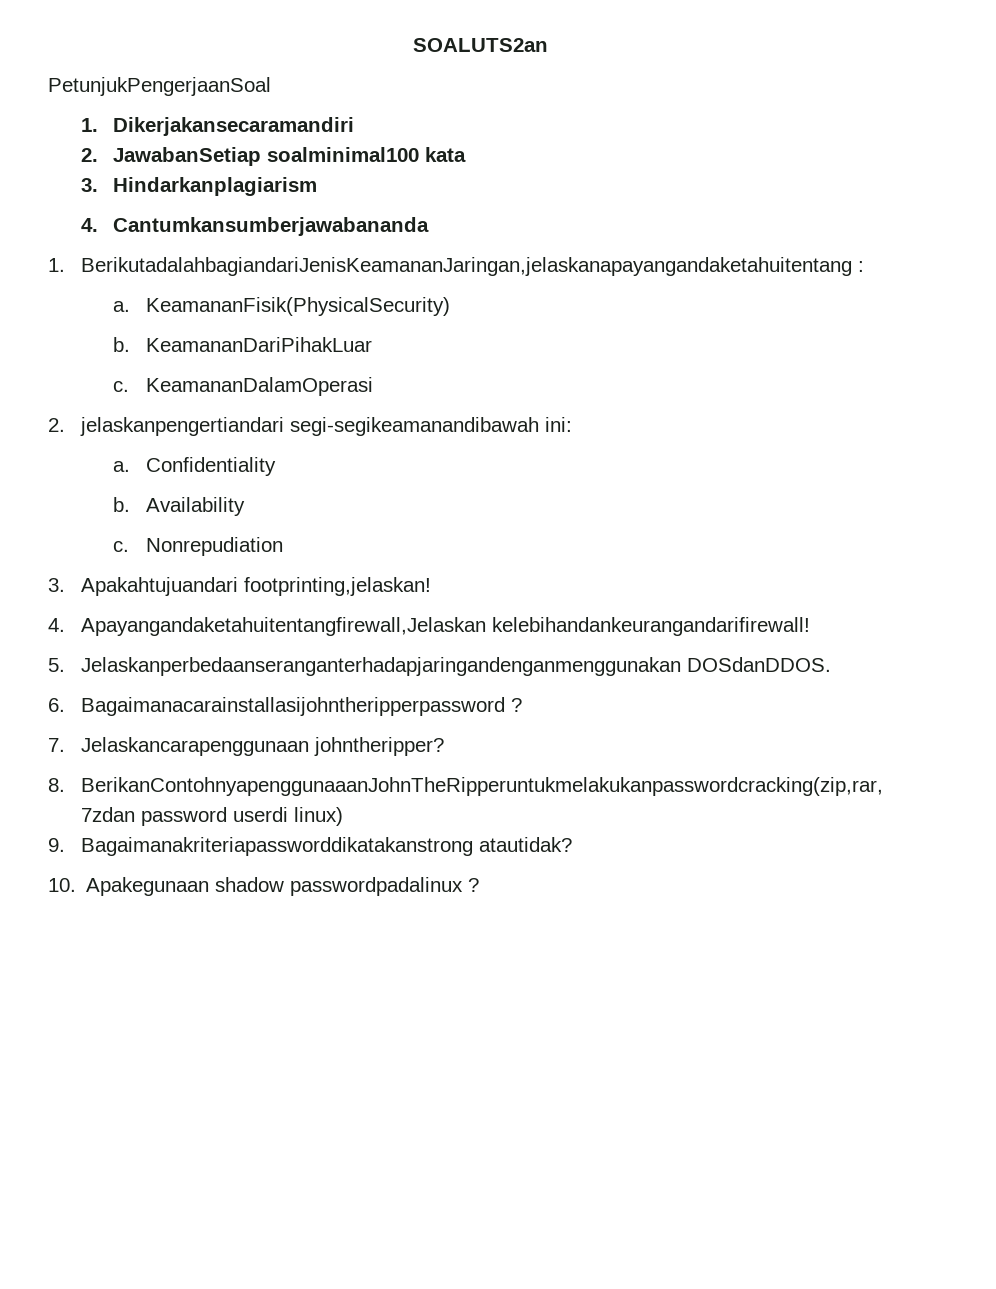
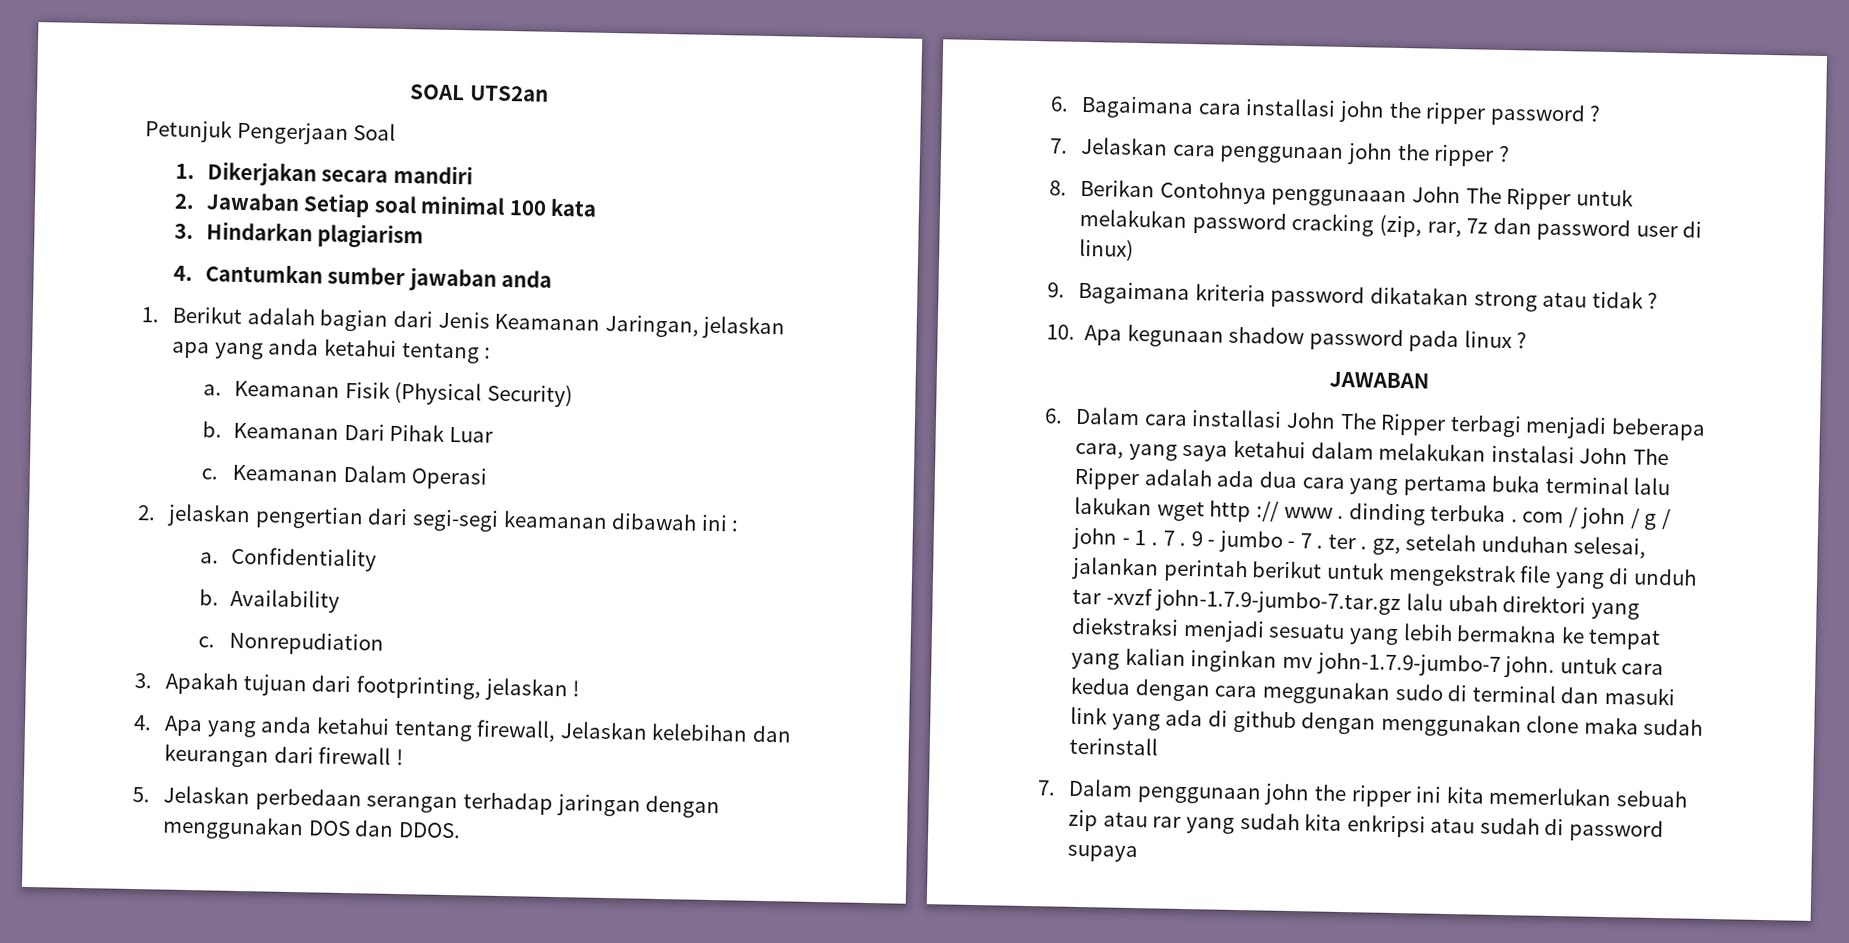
[412,38,548,52] [48,77,271,96] [80,117,355,136] [80,147,420,166] SOALUTS2an // PetunjukPengerjaanSoal // 1. Dikerjakansecaramandiri // 2. JawabanSetiap soalminimal100 -> [409,84,549,102] [145,119,397,145] [175,161,473,187] [174,192,547,218] SOAL UTS2an // Petunjuk Pengerjaan Soal // 1. Dikerjakan secara mandiri // 2. Jawaban Setiap soal minimal 100
[113,177,318,196] [80,217,430,236] [48,257,864,276] [113,297,450,316] [113,337,372,352] [113,377,373,396] [48,417,572,436] Hindarkanplagiarism // 4. Cantumkansumberjawabananda // 1. BerikutadalahbagiandariJenisKeamananJaringan,jelaskanapayangandaketahuitentang : // a. KeamananFisik(PhysicalSecurity) // b. KeamananDariPihakLuar // c. KeamananDalamOperasi // 2. jelaskanpengertiandari segi-segikeamanandibawah ini: -> [205,221,425,249] [173,264,553,292] [141,305,786,340] [172,338,492,364] [202,380,573,408] [201,421,493,443] [200,464,488,490] [137,503,740,532] Hindarkan plagiarism // 4. Cantumkan sumber jawaban anda // 1. Berikut adalah bagian dari Jenis Keamanan Jaringan, jelaskan apa yang anda ketahui tentang : // a. Keamanan Fisik (Physical Security) // b. Keamanan Dari Pihak Luar // c. Keamanan Dalam Operasi // 2. jelaskan pengertian dari segi-segi keamanan dibawah ini :
[80,577,431,596] [48,617,810,636] [48,657,831,676] [48,697,522,716] [48,737,444,756] [48,777,883,796] [80,807,343,826] [48,837,572,856] [48,877,480,896] Apakahtujuandari footprinting,jelaskan! // 4. Apayangandaketahuitentangfirewall,Jelaskan kelebihandankeurangandarifirewall! // 5. Jelaskanperbedaanseranganterhadapjaringandenganmenggunakan DOSdanDDOS. // 6. Bagaimanacarainstallasijohntheripperpassword ? // 7. Jelaskancarapenggunaan johntheripper? // 8. BerikanContohnyapenggunaaanJohnTheRipperuntukmelakukanpasswordcracking(zip,rar, 7zdan password userdi linux) // 9. Bagaimanakriteriapassworddikatakanstrong atautidak? // 10. Apakegunaan shadow passwordpadalinux ? -> [165,671,581,702] [133,715,792,743] [164,743,404,768] [132,785,721,819] [162,815,461,841] [1050,95,1602,127] [1050,136,1510,167] [1049,178,1634,211] [1079,208,1703,242] [1079,238,1135,261] [1047,281,1659,312] [1046,323,1528,353] [1328,371,1429,389] [1044,406,1706,441] [1075,439,1669,466] [1074,467,1672,497] [1074,496,1671,530] [1072,527,1647,559] [1071,556,1697,589] [1072,587,1640,620] [1071,616,1662,651] [1071,647,1665,679] [1070,676,1676,706] [1070,706,1704,738] [1069,736,1159,756] [1037,778,1688,808] [1068,809,1664,843] [1067,844,1139,863] Apakah tujuan dari footprinting, jelaskan ! // 4. Apa yang anda ketahui tentang firewall, Jelaskan kelebihan dan keurangan dari firewall ! // 5. Jelaskan perbedaan serangan terhadap jaringan dengan menggunakan DOS dan DDOS. // 6. Bagaimana cara installasi john the ripper password ? // 7. Jelaskan cara penggunaan john the ripper ? // 8. Berikan Contohnya penggunaaan John The Ripper untuk melakukan password cracking (zip, rar, 7z dan password user di linux) // 9. Bagaimana kriteria password dikatakan strong atau tidak ? // 10. Apa kegunaan shadow password pada linux ? // JAWABAN // 6. Dalam cara installasi John The Ripper terbagi menjadi beberapa cara, yang saya ketahui dalam melakukan instalasi John The Ripper adalah ada dua cara yang pertama buka terminal lalu lakukan wget http :// www . dinding terbuka . com / john / g / john - 1 . 7 . 9 - jumbo - 7 . ter . gz, setelah unduhan selesai, jalankan perintah berikut untuk mengekstrak file yang di unduh tar -xvzf john-1.7.9-jumbo-7.tar.gz lalu ubah direktori yang diekstraksi menjadi sesuatu yang lebih bermakna ke tempat yang kalian inginkan mv john-1.7.9-jumbo-7 john. untuk cara kedua dengan cara meggunakan sudo di terminal dan masuki link yang ada di github dengan menggunakan clone maka sudah terinstall // 7. Dalam penggunaan john the ripper ini kita memerlukan sebuah zip atau rar yang sudah kita enkripsi atau sudah di password supaya

